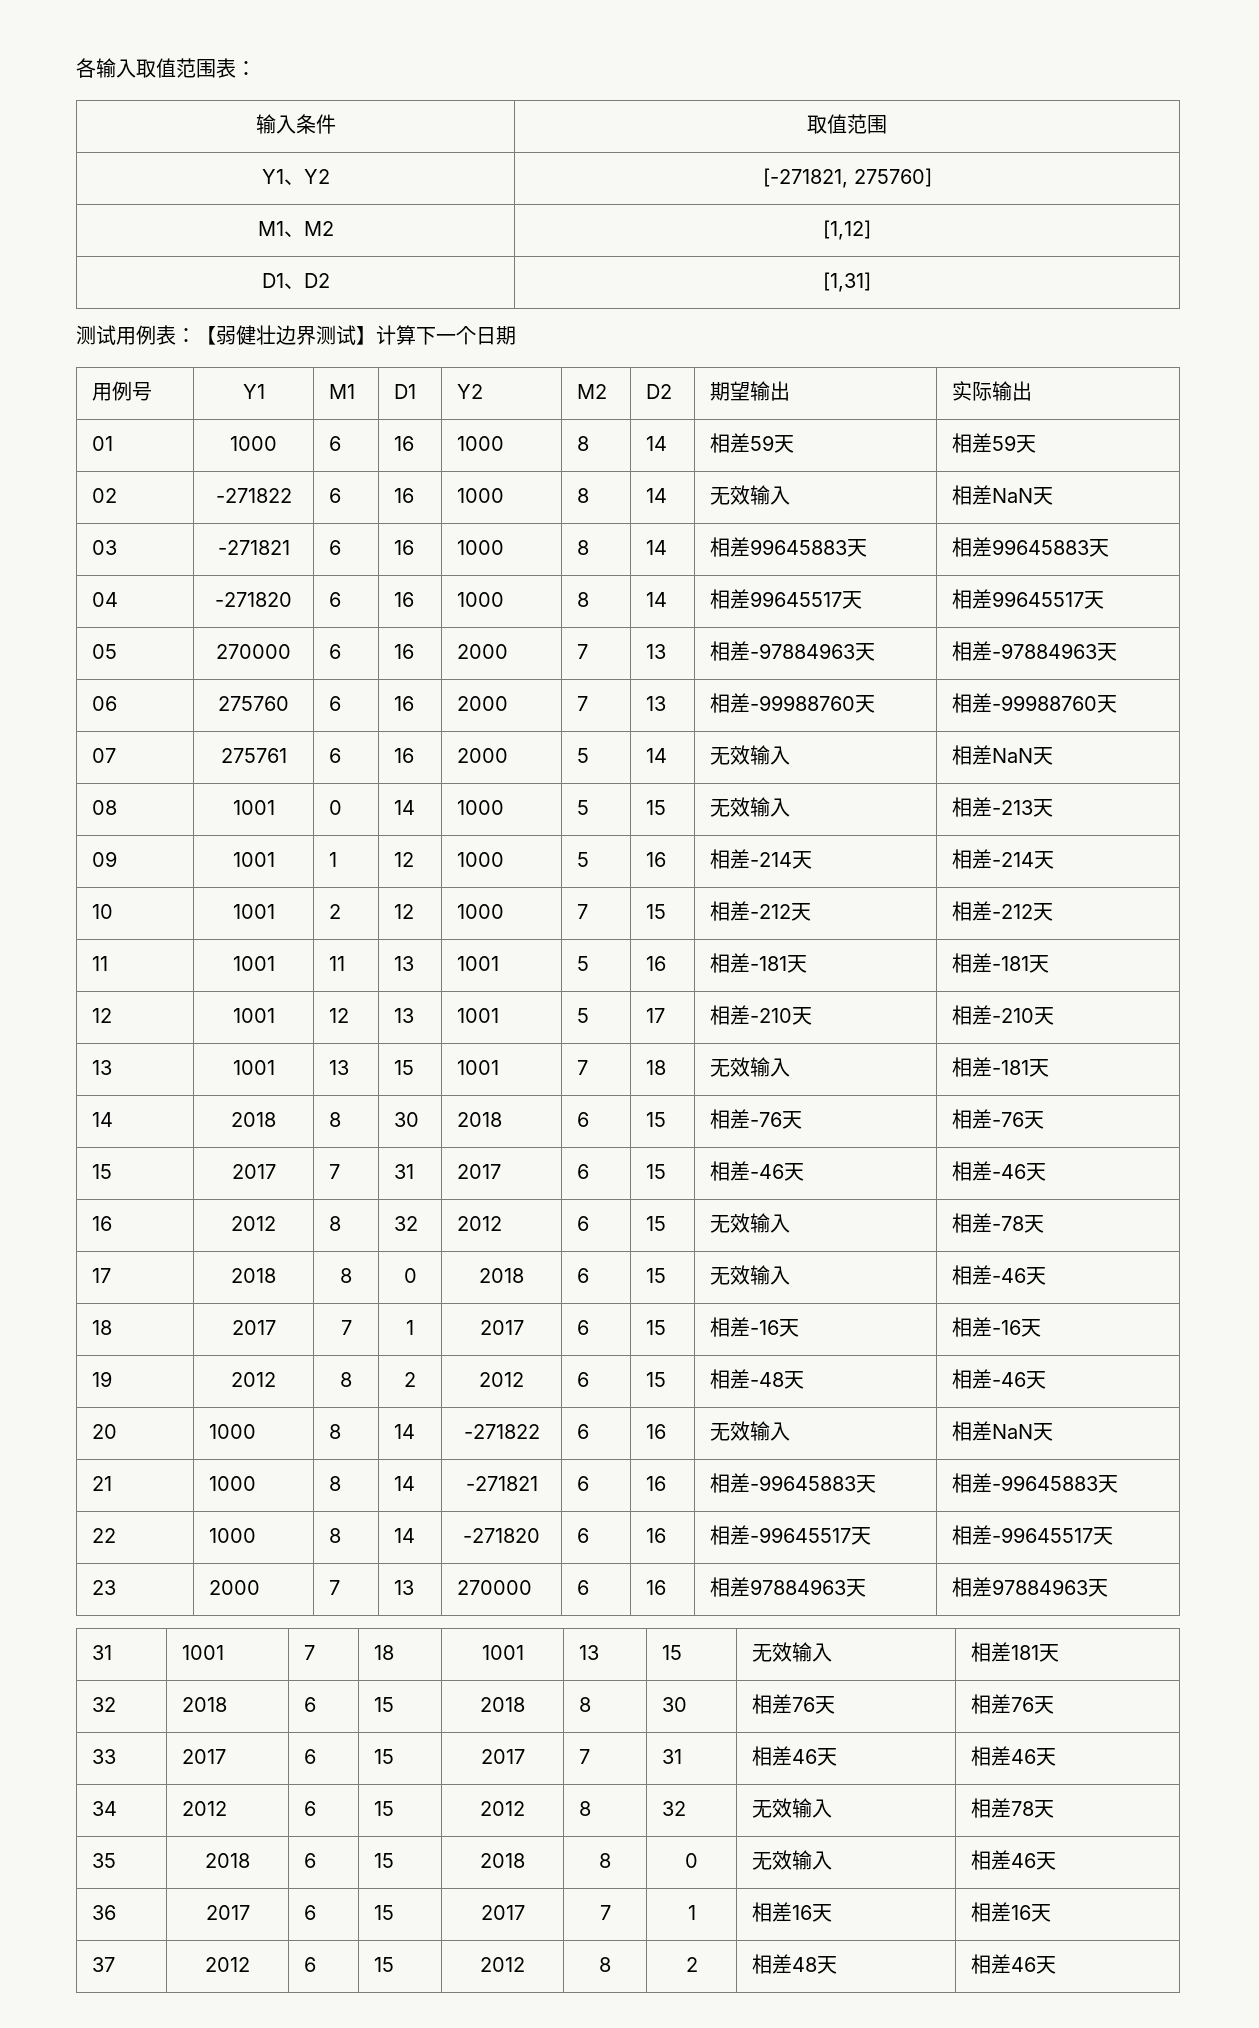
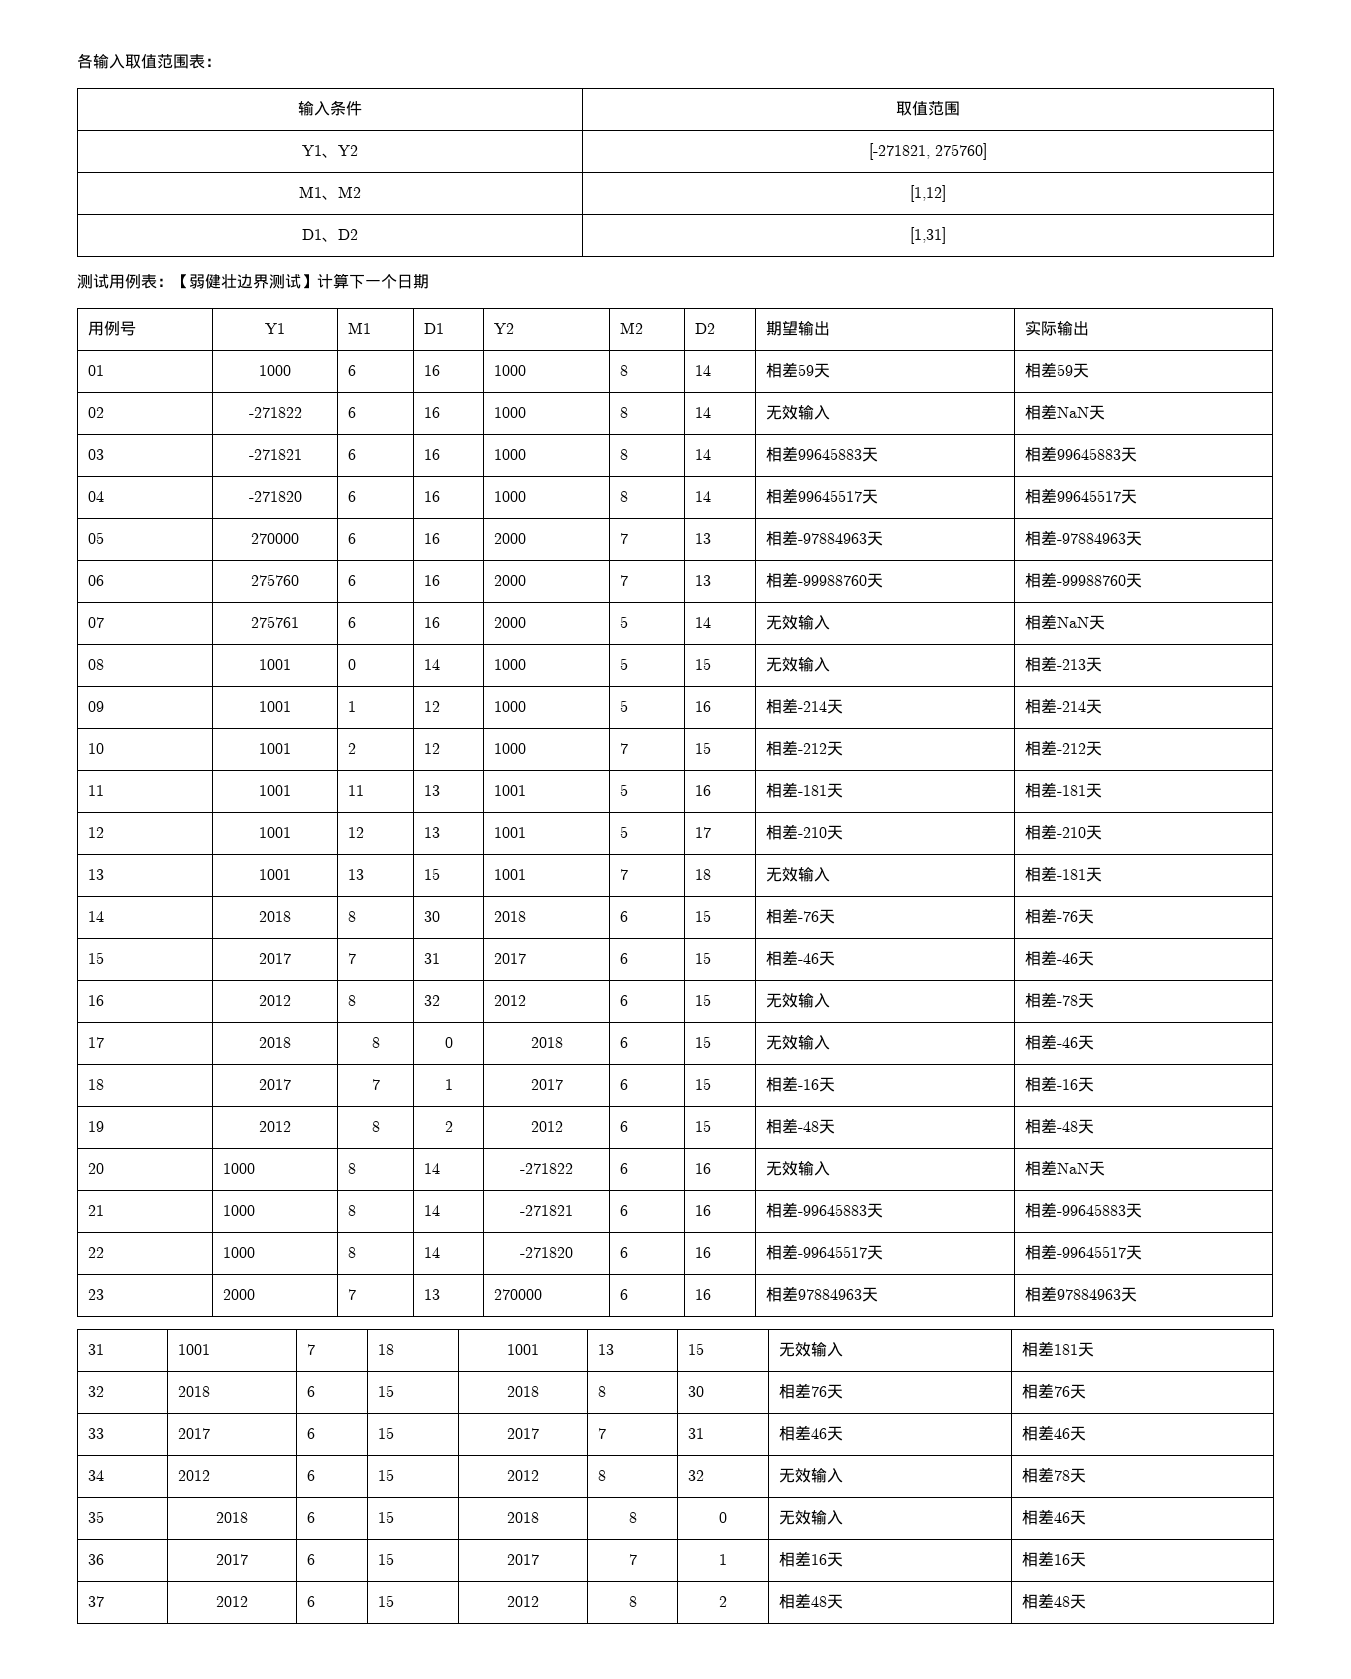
[991,1372,1026,1387] -46 -> [1056,1121,1078,1132] -48
[1010,1957,1036,1972] 46 -> [1053,1596,1070,1607] 48

